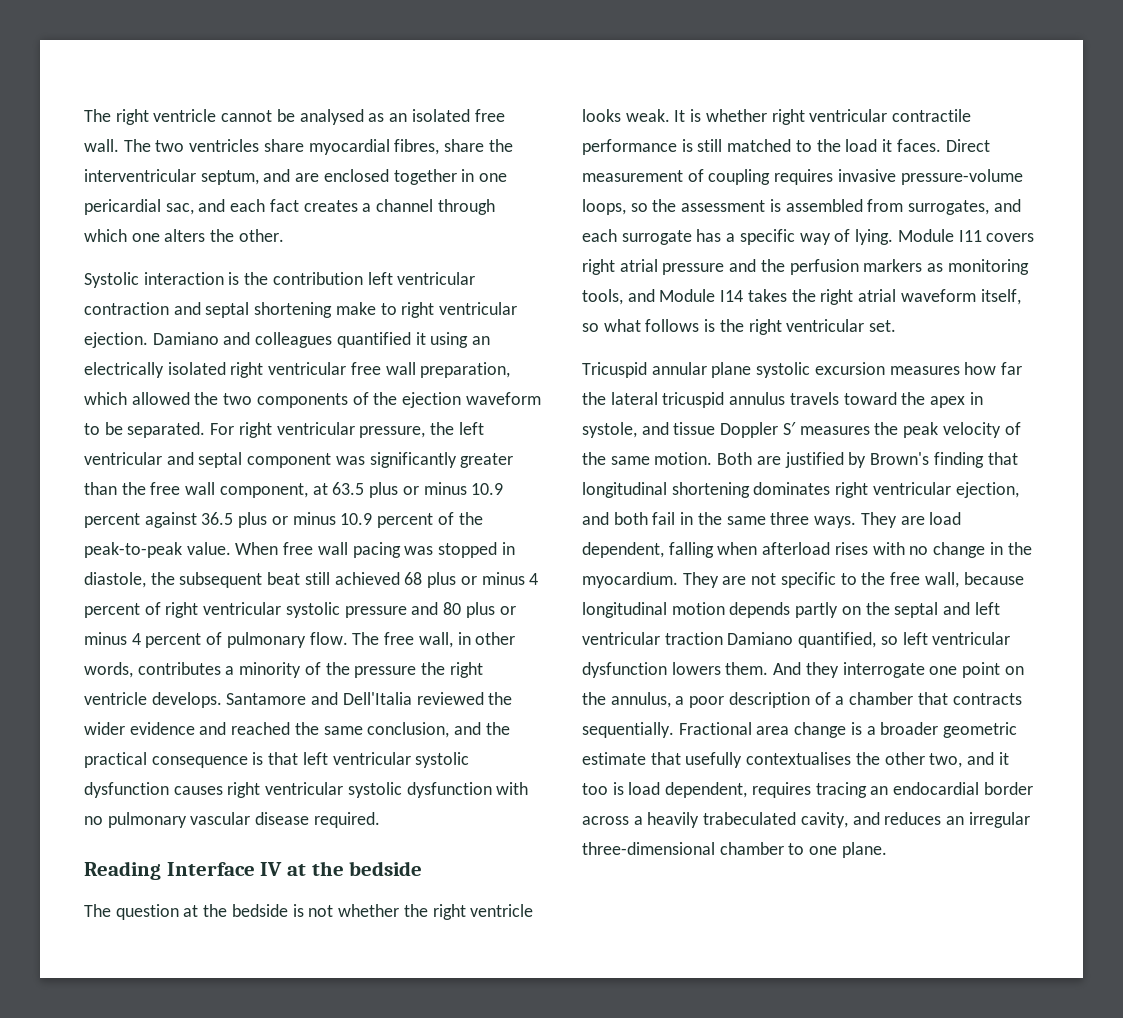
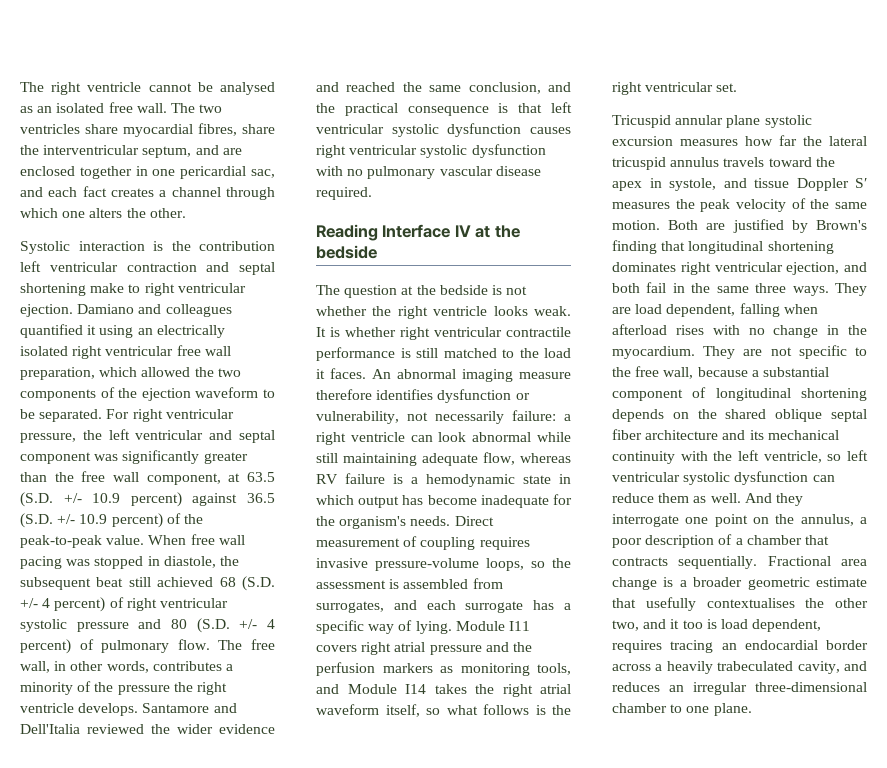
[369,482,504,498] [84,512,434,528] plus or minus 10.9 percent against 36.5 plus or minus 10.9 percent -> [20,492,275,507] [20,513,163,528] (S.D. +/- 10.9 percent) against 36.5 (S.D. +/- 10.9 percent)
[427,572,539,588] [84,603,140,618] plus or minus 4 percent -> [242,576,275,591] [20,597,106,612] (S.D. +/- 4 percent)
[465,602,516,618] [84,632,202,648] plus or minus 4 percent -> [196,618,275,633] [20,639,71,654] (S.D. +/- 4 percent)
(941, 145) none -> [372,369,571,382] [316,389,530,403] [316,410,571,424] [316,432,571,445] [316,452,571,466] [316,473,571,487] [316,494,572,508] [316,516,451,529] An abnormal imaging measure therefore identifies dysfunction or vulnerability, not necessarily failure: a right ventricle can look abnormal while still maintaining adequate flow, whereas RV failure is a hemodynamic state in which output has become inadequate for the organism's needs.
[582,602,1000,618] [582,632,1011,648] [582,662,769,678] longitudinal motion depends partly on the septal and left ventricular traction Damiano quantified, so left ventricular dysfunction lowers them. -> [751,367,829,377] [612,387,867,401] [612,409,867,422] [612,429,839,440] [612,450,868,464] [612,471,835,485] [612,493,741,503] a substantial component of longitudinal shortening depends on the shared oblique septal fiber architecture and its mechanical continuity with the left ventricle, so left ventricular systolic dysfunction can reduce them as well.

